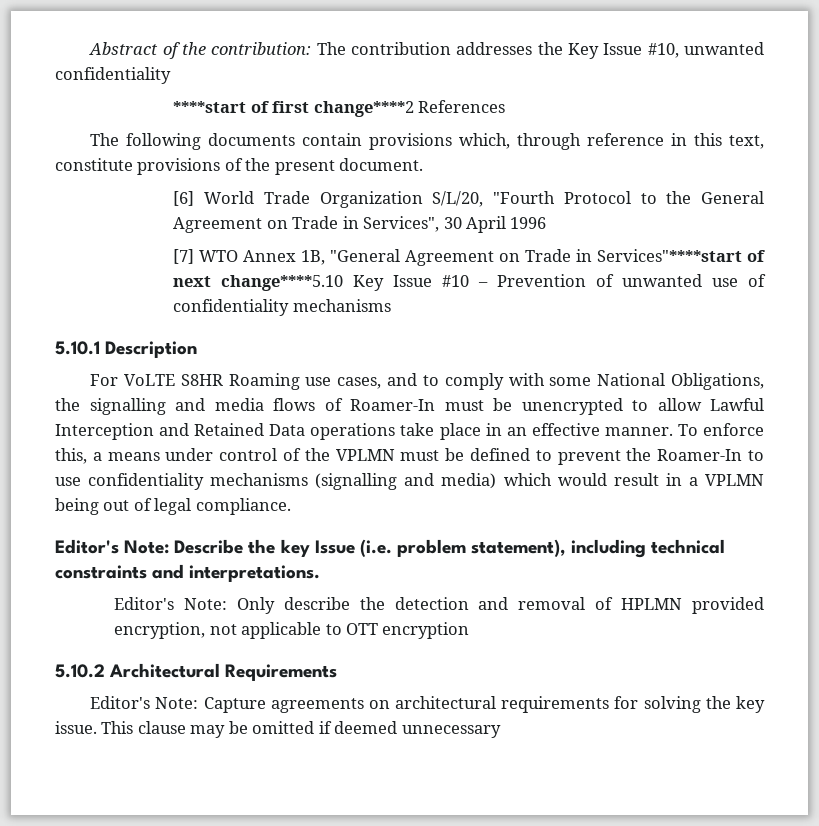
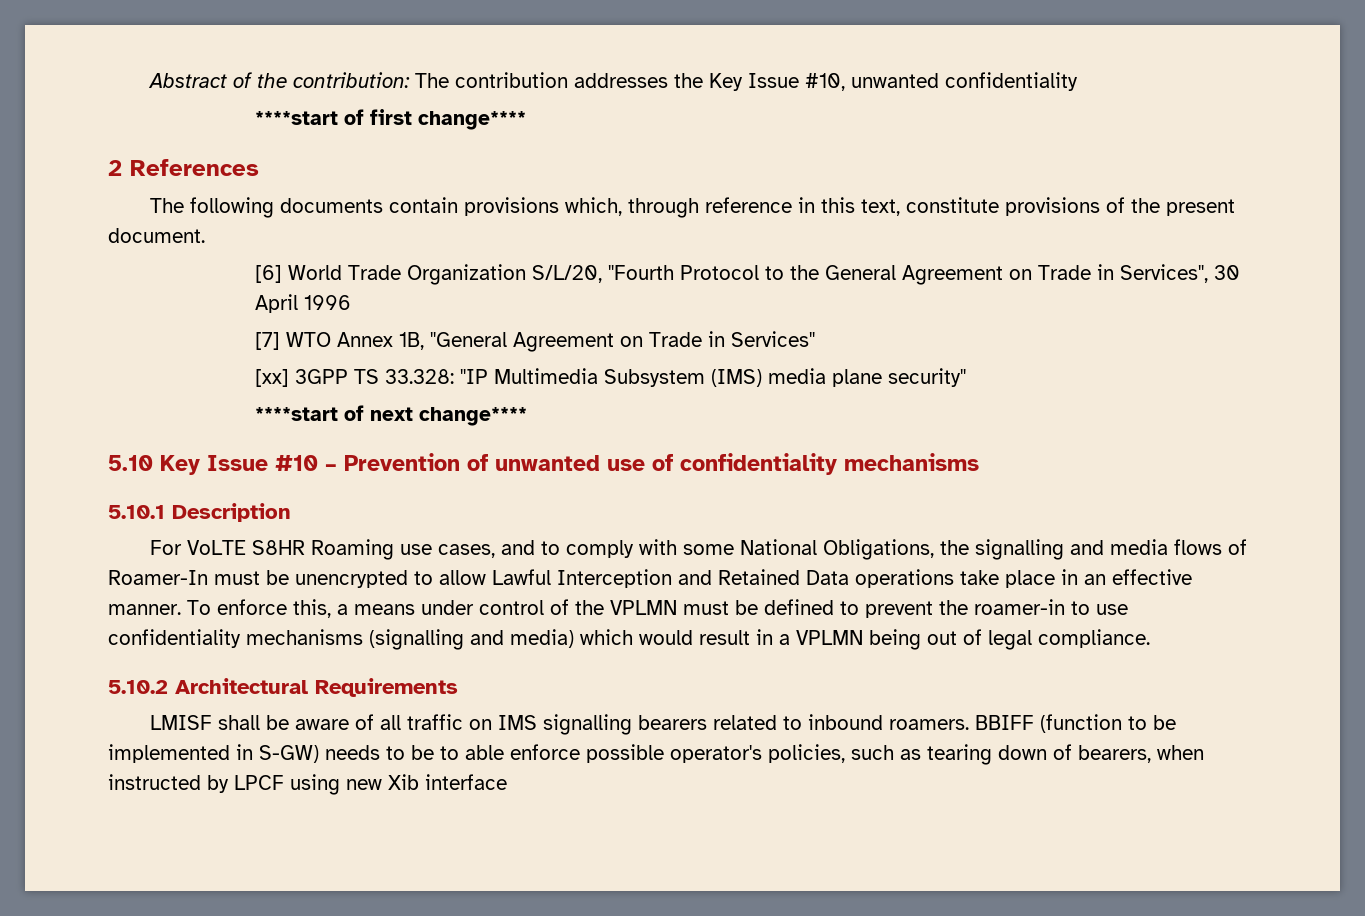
[313,101,414,117] change****2 -> [418,111,527,130] [108,160,122,176] change**** // 2
[597,249,766,262] [173,275,344,291] Services"****start of next change****5.10 -> [731,331,816,347] [255,368,967,387] [255,405,528,426] [108,455,153,471] Services" // [xx] 3GPP TS 33.328: "IP Multimedia Subsystem (IMS) media plane security" // ****start of next change**** // 5.10
[657,449,743,461] Roamer-In -> [974,599,1065,615] roamer-in
[55,539,726,558] [55,564,321,582] [114,597,765,614] [114,622,470,639] [55,663,338,681] [90,696,766,713] [55,721,501,738] Editor's Note: Describe the key Issue (i.e. problem statement), including technical constraints and interpretations. // Editor's Note: Only describe the detection and removal of HPLMN provided encryption, not applicable to OTT encryption // 5.10.2 Architectural Requirements // Editor's Note: Capture agreements on architectural requirements for solving the key issue. This clause may be omitted if deemed unnecessary -> [108,678,458,697] [149,714,1176,735] [108,744,1204,765] [108,774,507,795] 5.10.2 Architectural Requirements // LMISF shall be aware of all traffic on IMS signalling bearers related to inbound roamers. BBIFF (function to be implemented in S-GW) needs to be to able enforce possible operator's policies, such as tearing down of bearers, when instructed by LPCF using new Xib interface

